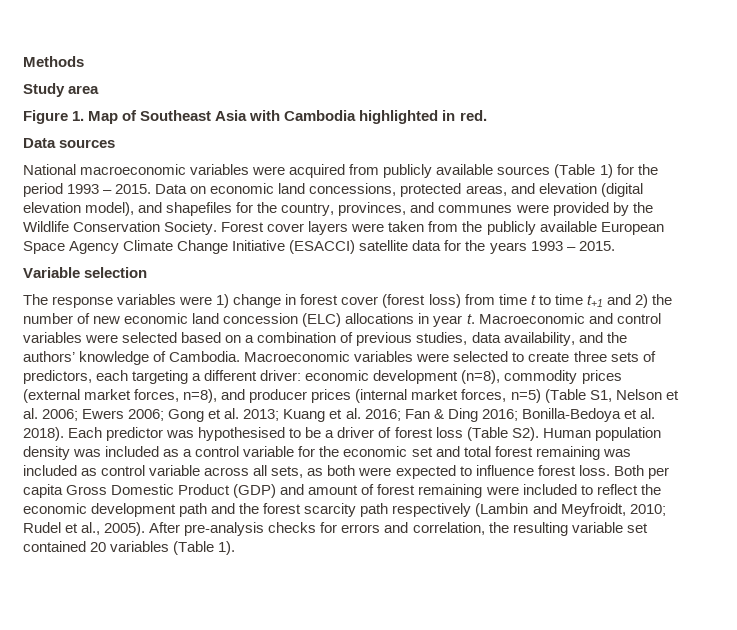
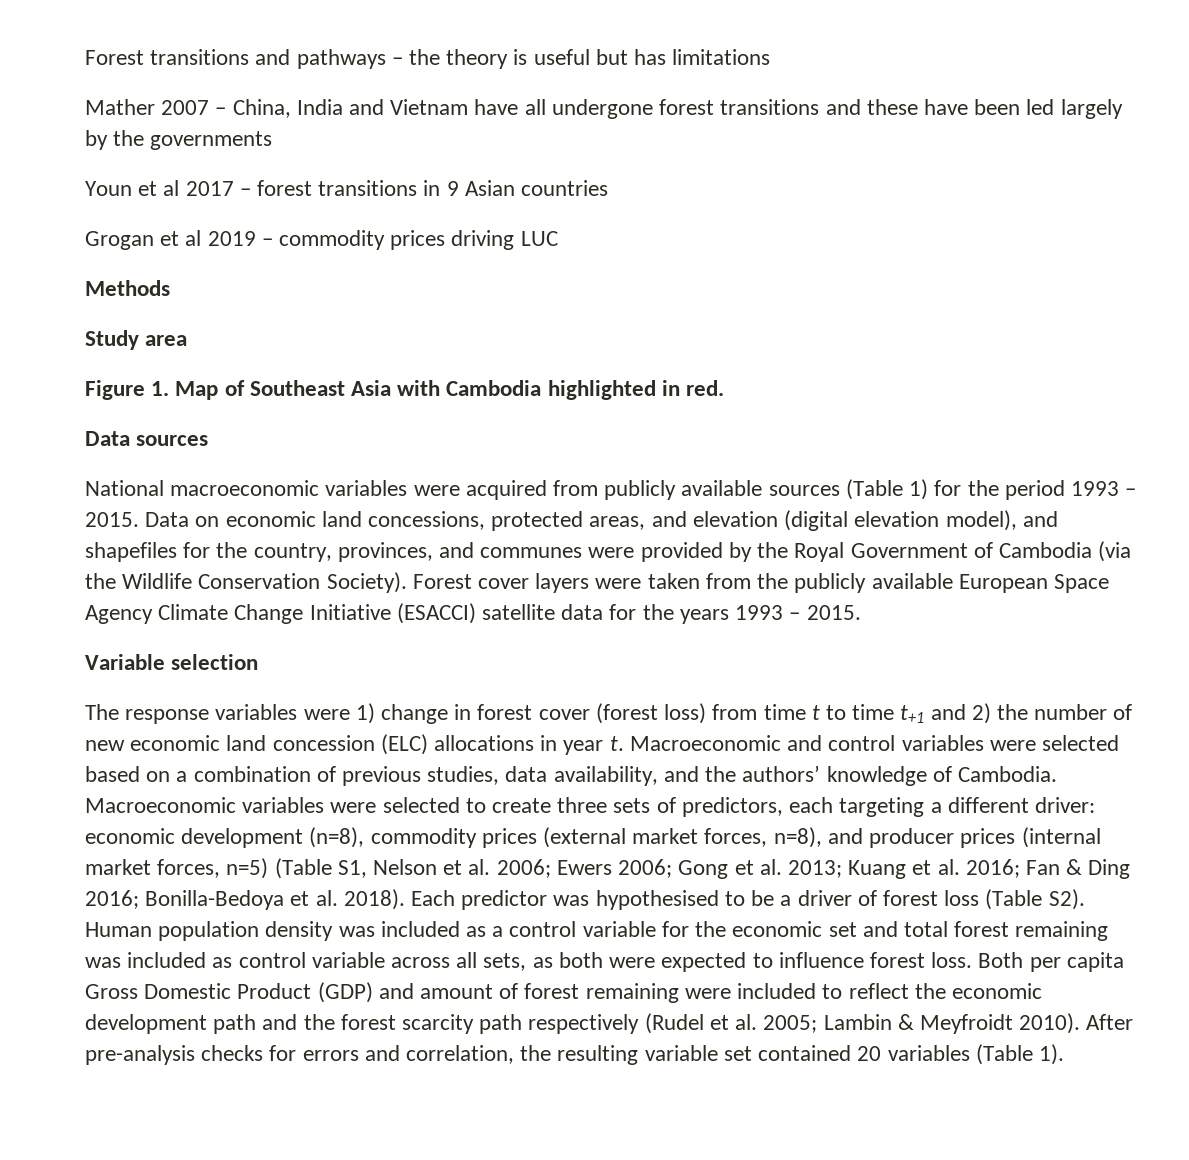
(23, 61) none -> [85,49,771,69] [85,99,1123,119] [85,130,273,150] [85,180,609,196] [85,230,558,250] Forest transitions and pathways – the theory is useful but has limitations // Mather 2007 – China, India and Vietnam have all undergone forest transitions and these have been led largely by the governments // Youn et al 2017 – forest transitions in 9 Asian countries // Grogan et al 2019 – commodity prices driving LUC //
(653, 207) none -> [794,541,1132,562] [85,573,116,589] Royal Government of Cambodia (via the
[164,221,218,235] Society. -> [326,572,407,593] Society).
[475,503,666,517] [23,522,146,536] (Lambin and Meyfroidt, 2010; Rudel et al., 2005). -> [644,1013,1081,1034] (Rudel et al. 2005; Lambin & Meyfroidt 2010).

